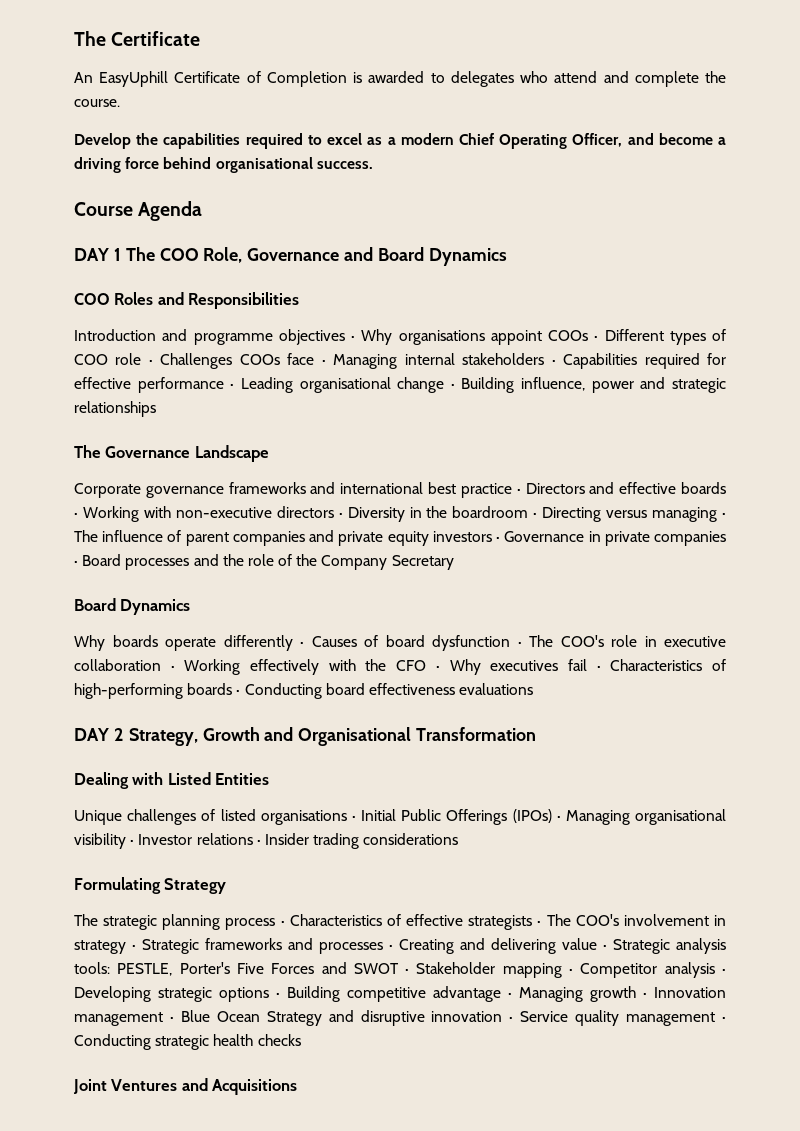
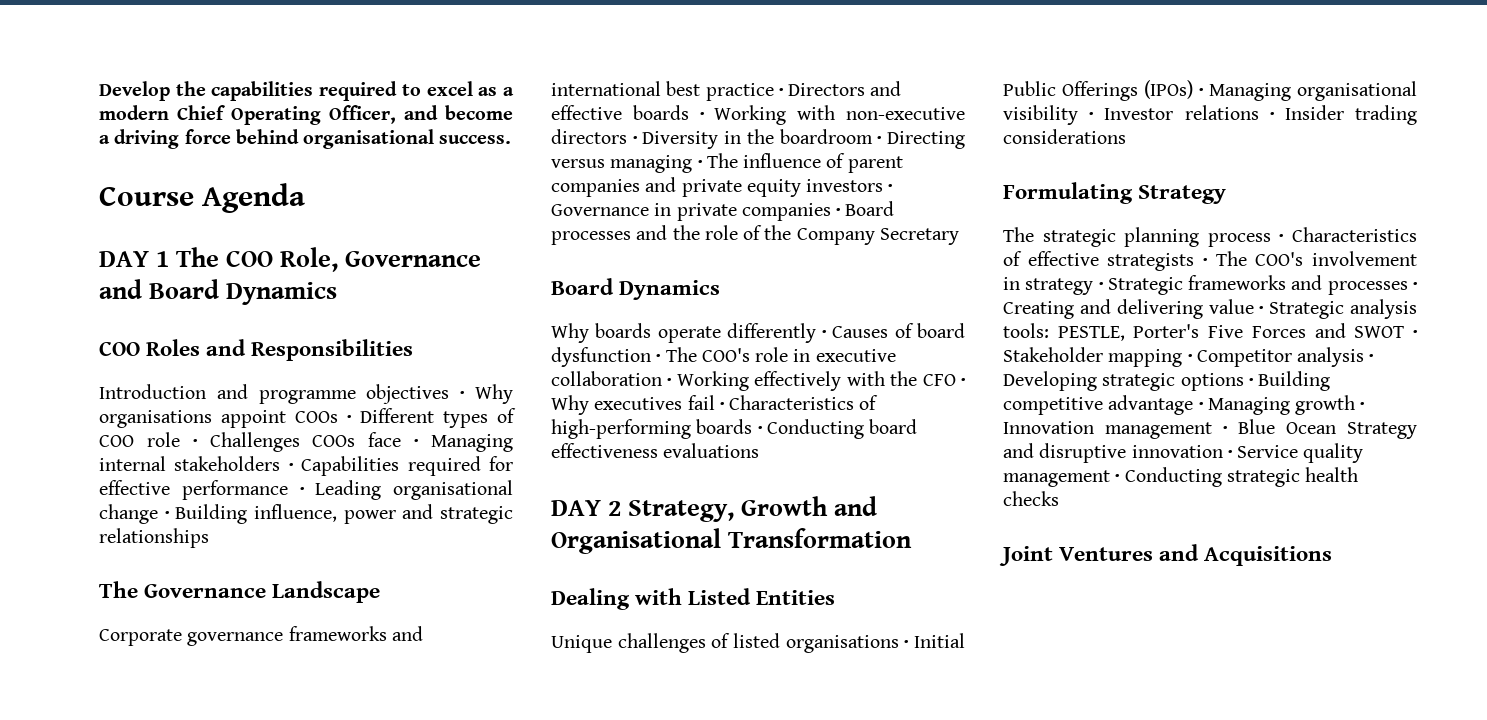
[74,31,201,46] [74,71,727,87] [74,99,120,107] The Certificate // An EasyUphill Certificate of Completion is awarded to delegates who attend and complete the course. // -> (99, 91) none

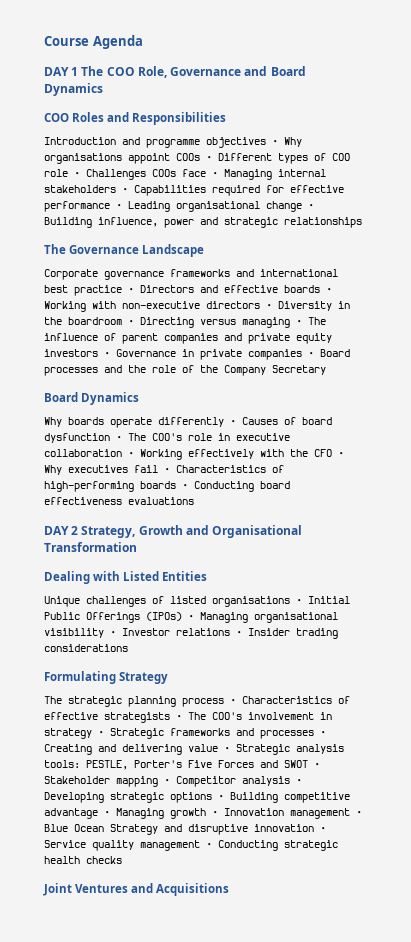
[99,81,514,101] [99,105,513,125] [99,129,512,149] Develop the capabilities required to excel as a modern Chief Operating Officer, and become a driving force behind organisational success. // -> (44, 41) none

